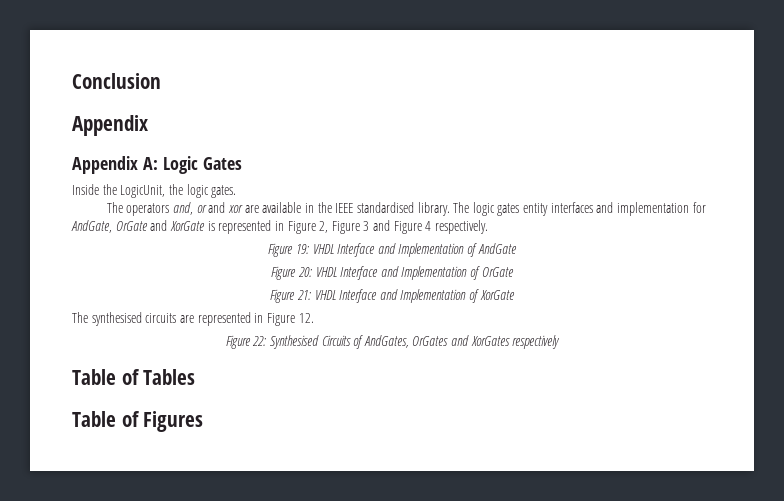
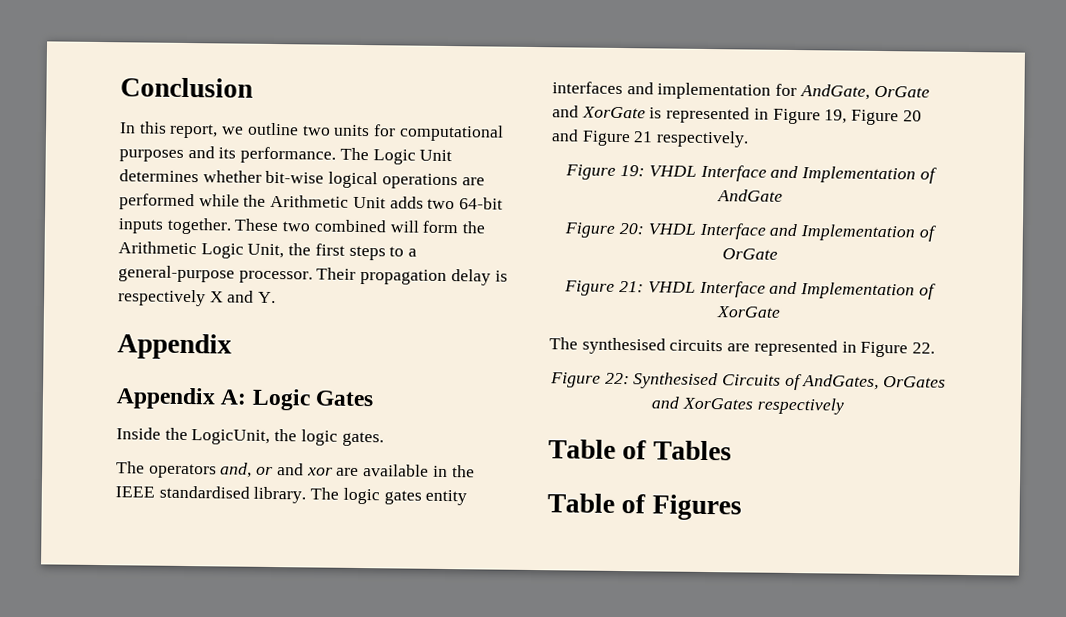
(161, 81) none -> [119,121,504,142] [119,146,453,165] [119,169,485,190] [119,193,504,211] [118,217,486,235] [118,241,418,261] [118,265,508,286] [118,289,277,307] // In this report, we outline two units for computational purposes and its performance. The Logic Unit determines whether bit-wise logical operations are performed while the Arithmetic Unit adds two 64-bit inputs together. These two combined will form the Arithmetic Logic Unit, the first steps to a general-purpose processor. Their propagation delay is respectively X and Y.
[319,221,370,234] 2, Figure 3 -> [824,109,922,126] 19, Figure 20
[425,221,432,231] 4 -> [633,131,654,143] 21
[298,313,314,323] 12. -> [912,342,936,354] 22.

